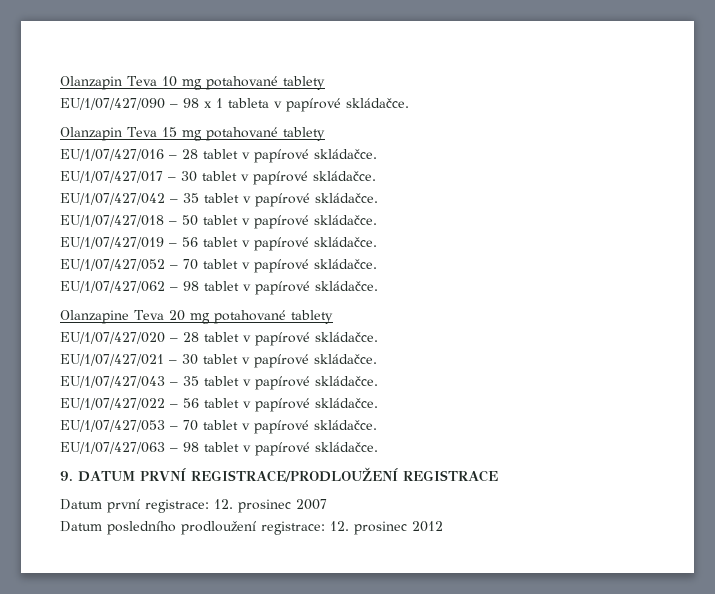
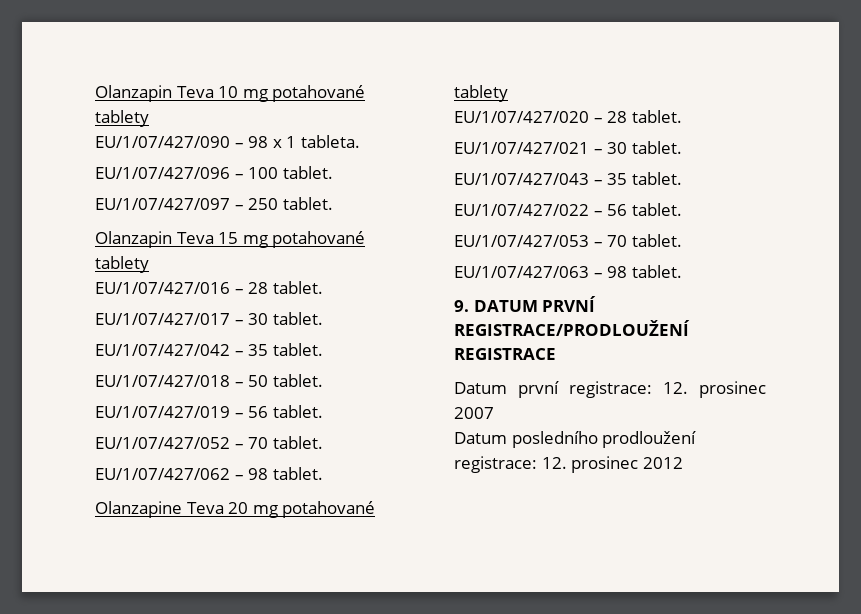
[228,98,409,112] tableta v papírové skládačce. -> [300,135,360,148] [95,166,333,179] [95,197,333,210] tableta. // EU/1/07/427/096 – 100 tablet. // EU/1/07/427/097 – 250 tablet.
[203,149,377,163] tablet v papírové skládačce. -> [272,281,323,294] tablet.
[202,171,376,185] tablet v papírové skládačce. -> [272,312,323,325] tablet.
[204,193,378,207] tablet v papírové skládačce. -> [272,343,323,356] tablet.
[203,215,377,229] tablet v papírové skládačce. -> [272,374,323,387] tablet.
[203,237,377,251] tablet v papírové skládačce. -> [272,405,323,418] tablet.
[203,259,377,273] tablet v papírové skládačce. -> [272,436,323,449] tablet.
[204,281,378,295] tablet v papírové skládačce. -> [272,467,323,480] tablet.
[204,332,378,346] tablet v papírové skládačce. -> [631,110,682,123] tablet.
[203,354,377,368] tablet v papírové skládačce. -> [631,141,682,154] tablet.
[204,376,378,390] tablet v papírové skládačce. -> [631,172,682,185] tablet.
[204,398,378,412] tablet v papírové skládačce. -> [631,203,682,216] tablet.
[203,420,377,434] tablet v papírové skládačce. -> [631,234,682,247] tablet.
[204,442,378,456] tablet v papírové skládačce. -> [631,265,682,278] tablet.

